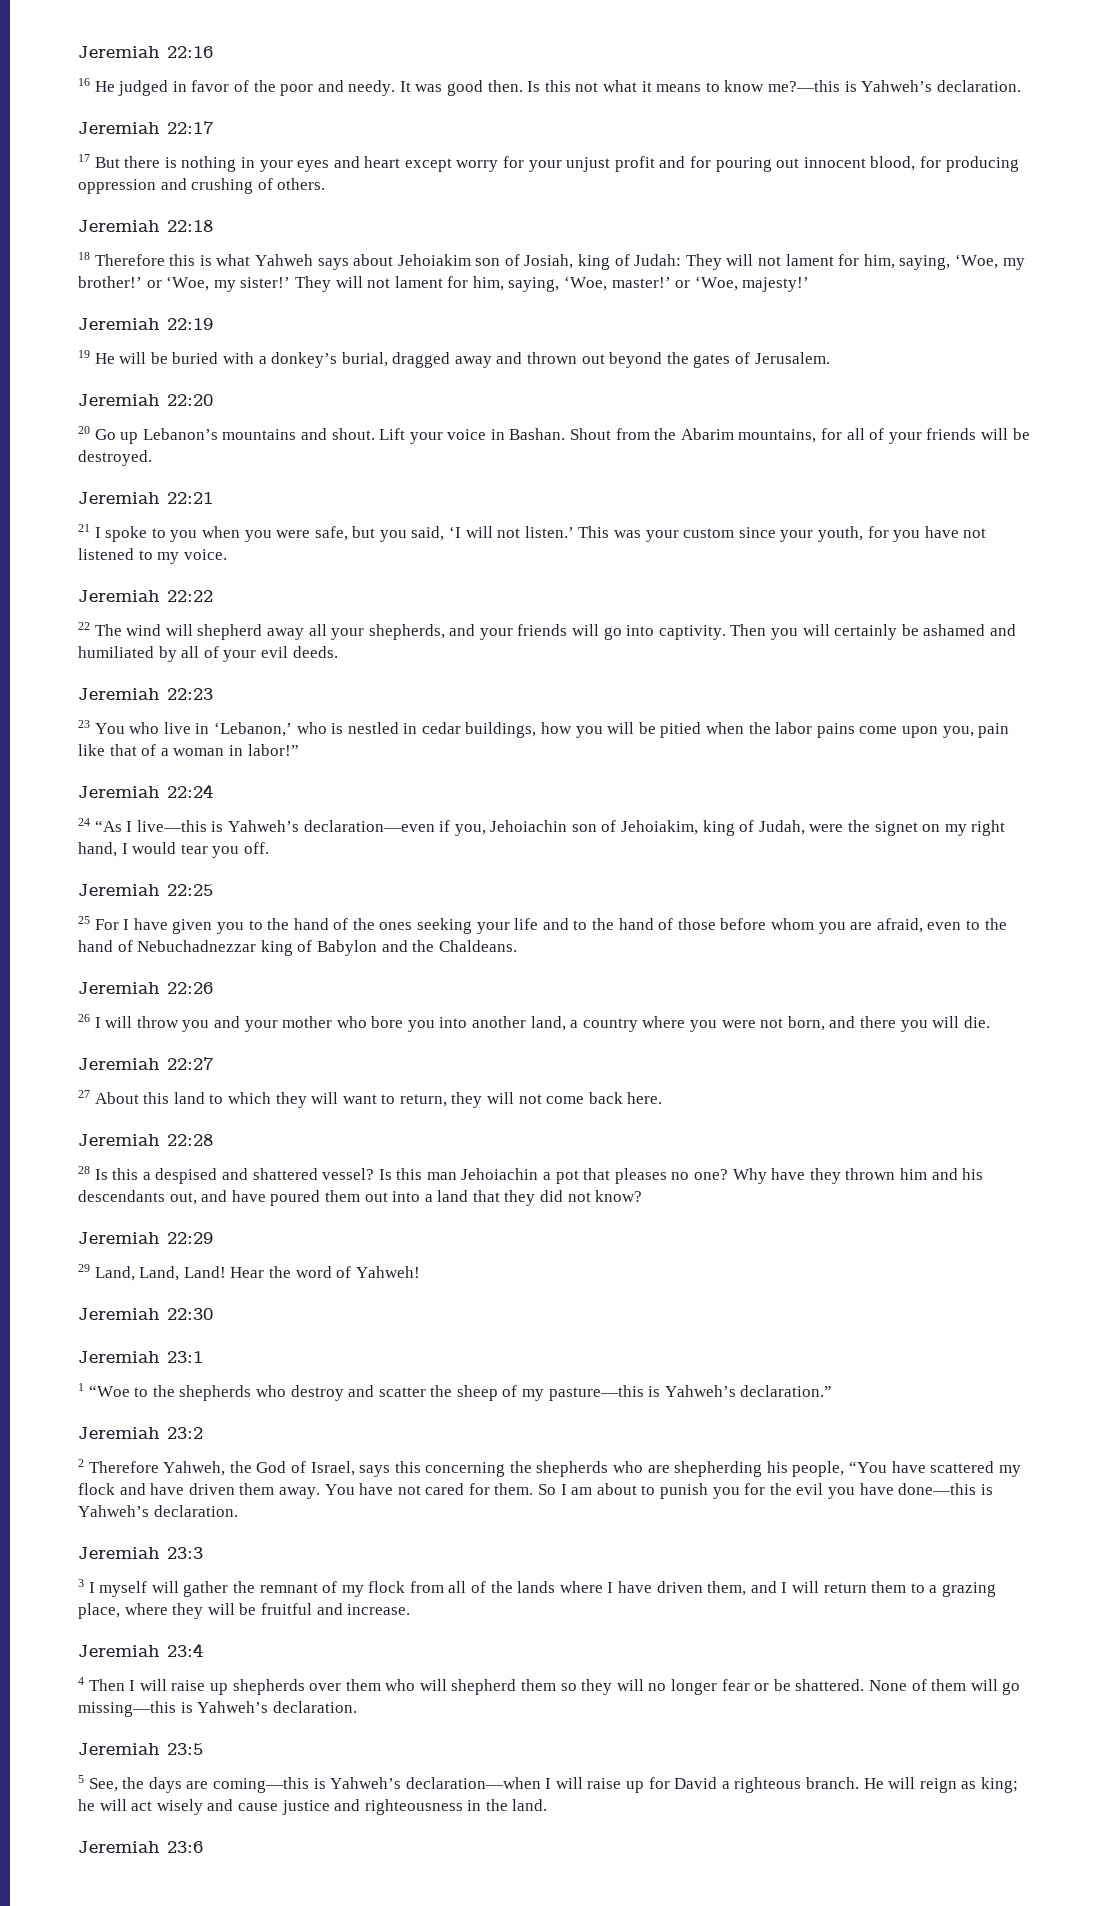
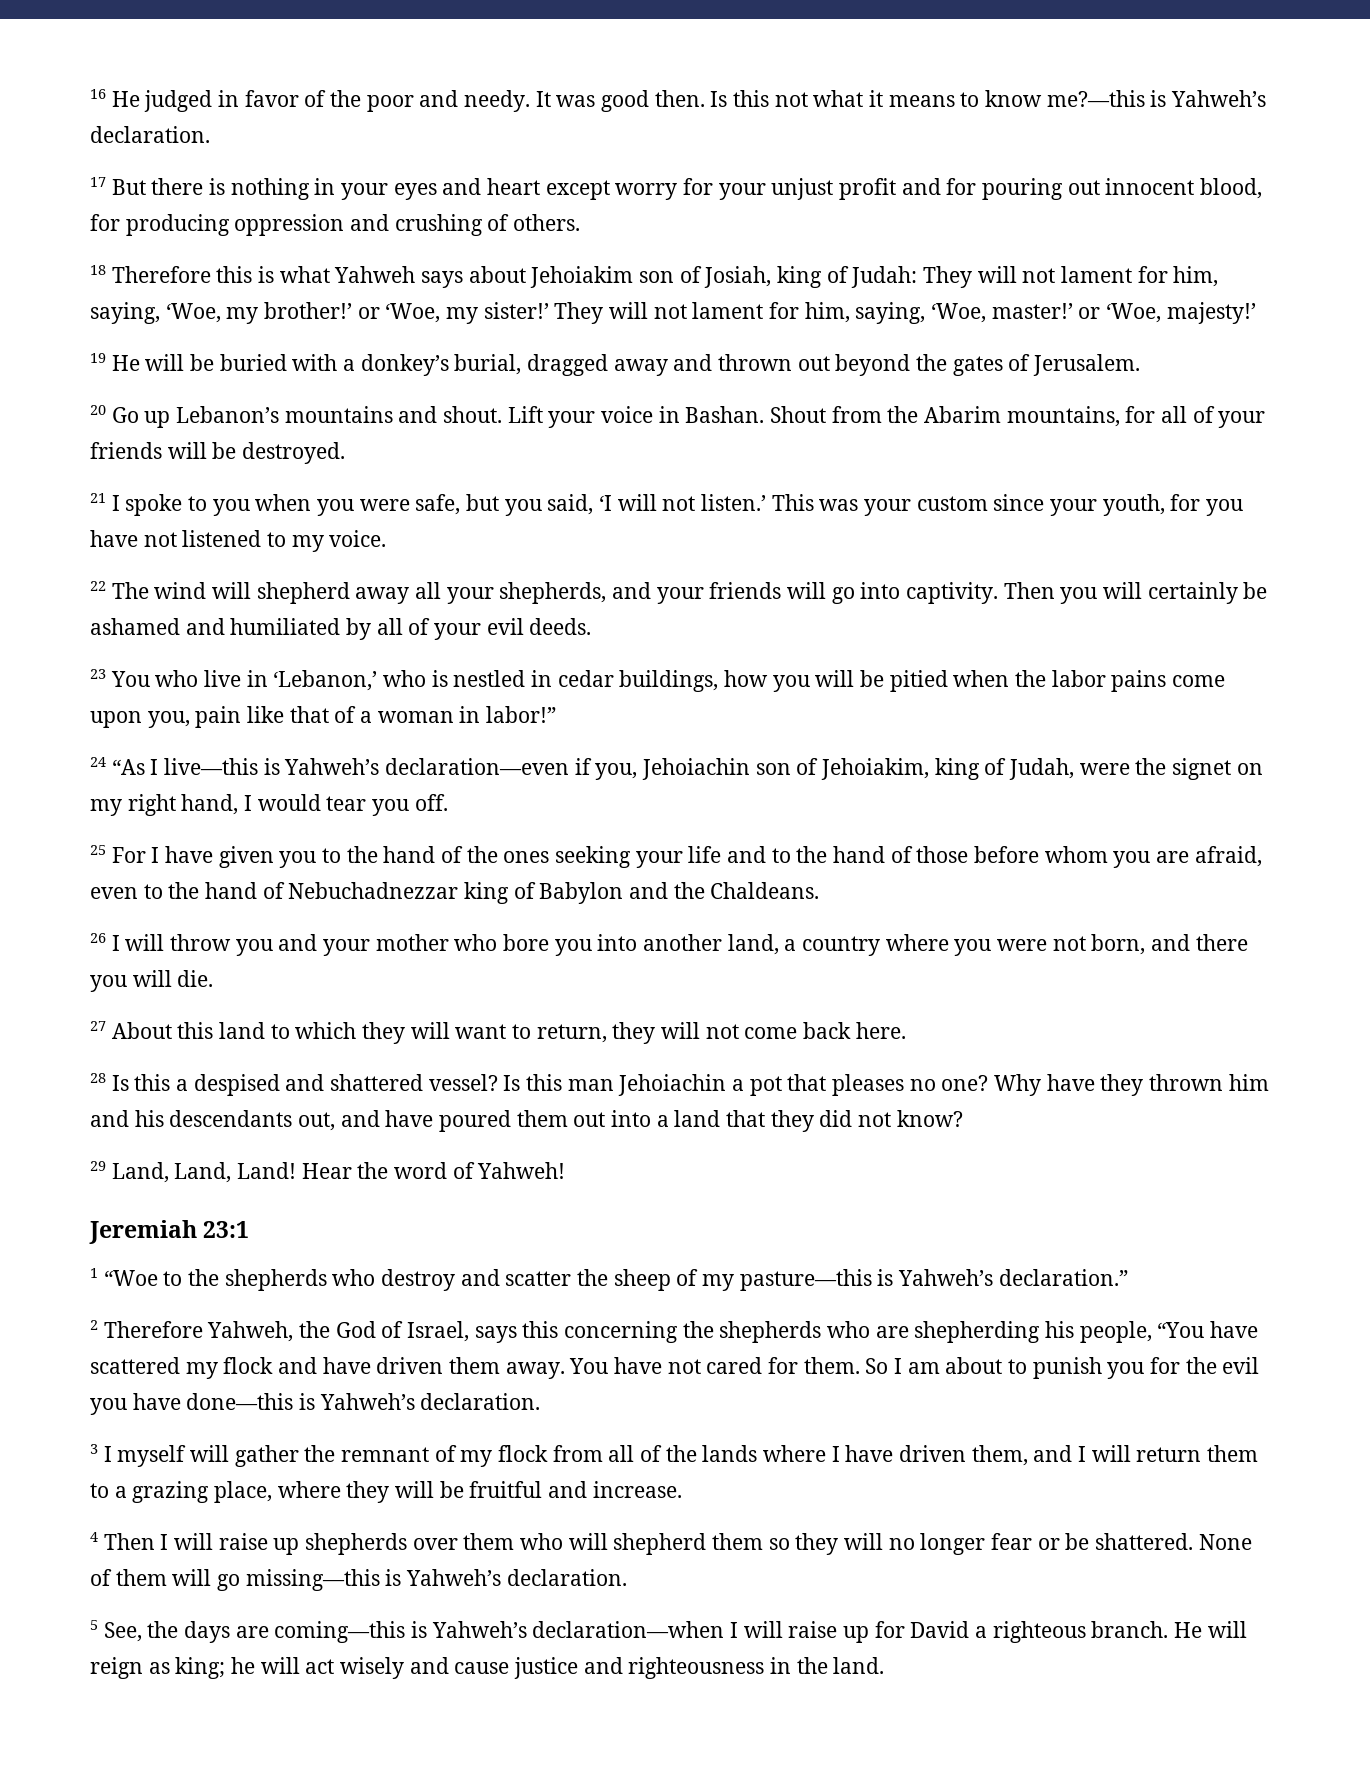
[78,46,213,58] Jeremiah 22:16 // -> (90, 94) none
[78,121,214,134] // Jeremiah 22:17 -> (210, 134) none
[78,220,213,232] // Jeremiah 22:18 -> (581, 222) none
[78,318,213,330] // Jeremiah 22:19 -> (1256, 313) none
[78,394,213,406] // Jeremiah 22:20 -> (1141, 365) none
[78,492,213,504] // Jeremiah 22:21 -> (346, 453) none
[78,590,213,602] // Jeremiah 22:22 -> (387, 538) none
[78,688,213,700] // Jeremiah 22:23 -> (592, 626) none
[78,784,213,798] // Jeremiah 22:24 -> (557, 714) none
[78,884,213,896] // Jeremiah 22:25 -> (448, 802) none
[78,982,213,994] // Jeremiah 22:26 -> (820, 890) none
[78,1057,214,1070] // Jeremiah 22:27 -> (214, 978) none
[78,1134,213,1146] // Jeremiah 22:28 -> (906, 1030) none
[78,1232,213,1244] // Jeremiah 22:29 -> (963, 1118) none
[78,1308,213,1320] // Jeremiah 22:30 -> (566, 1170) none
[78,1427,203,1439] // Jeremiah 23:2 -> (1128, 1277) none
[78,1547,203,1559] // Jeremiah 23:3 -> (541, 1401) none
[78,1643,203,1657] // Jeremiah 23:4 -> (682, 1489) none
[78,1743,203,1755] // Jeremiah 23:5 -> (627, 1577) none
[78,1841,203,1853] // Jeremiah 23:6 -> (885, 1665) none

